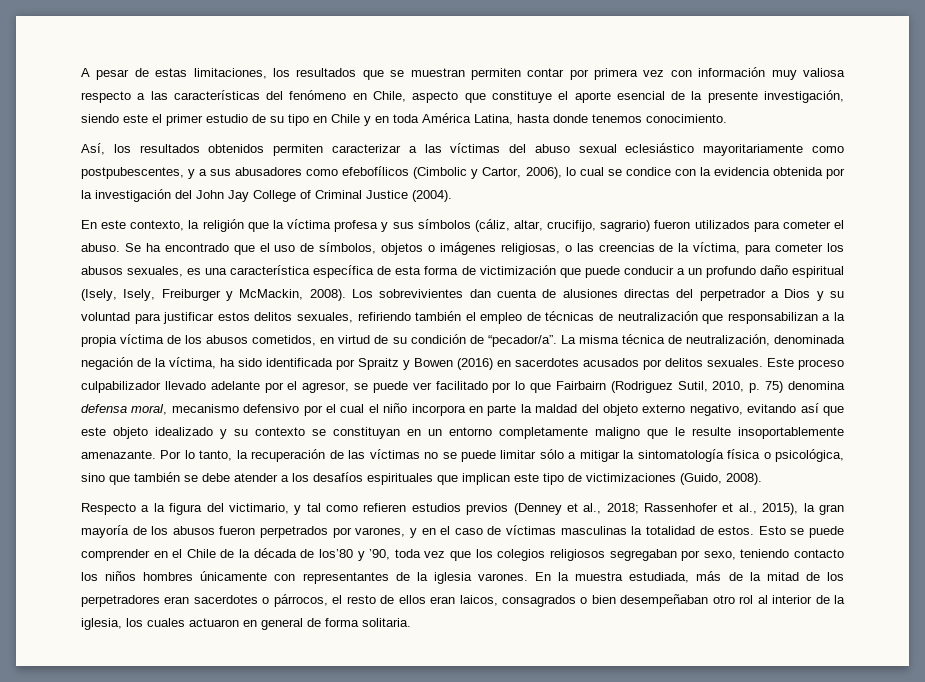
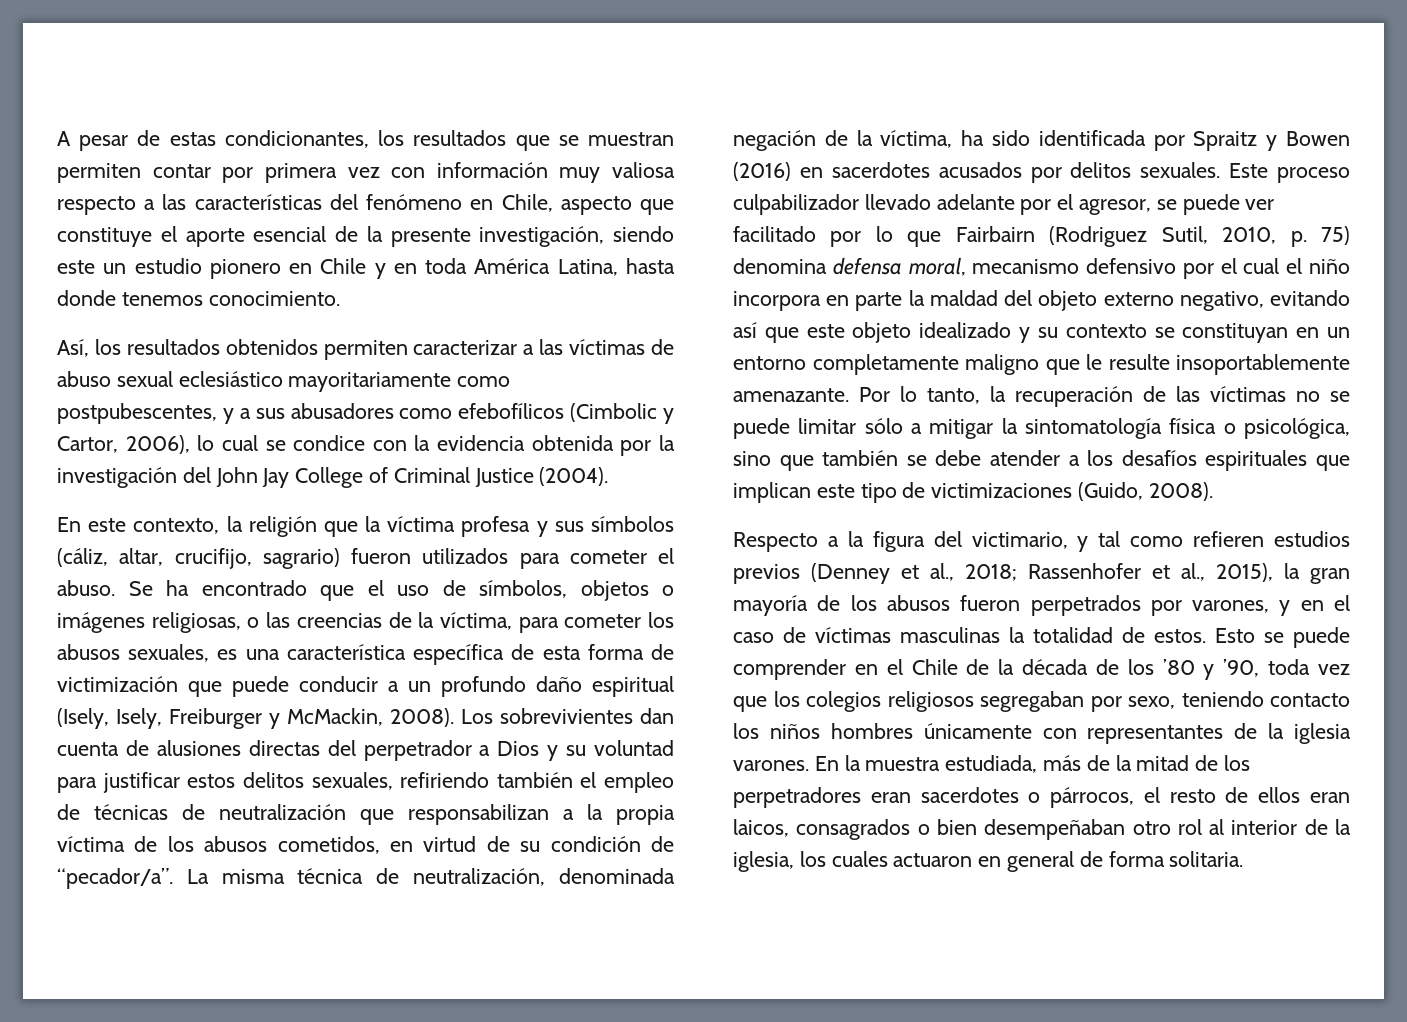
[193,68,267,79] limitaciones, -> [224,130,369,148] condicionantes,
[152,114,309,126] el primer estudio de su tipo -> [103,258,281,279] un estudio pionero
[509,144,527,153] del -> [651,339,675,355] de
[318,549,353,558] los’80 -> [1127,659,1195,675] los ’80

